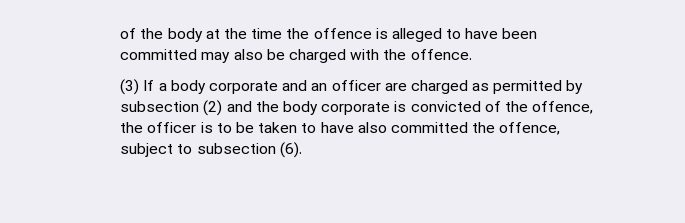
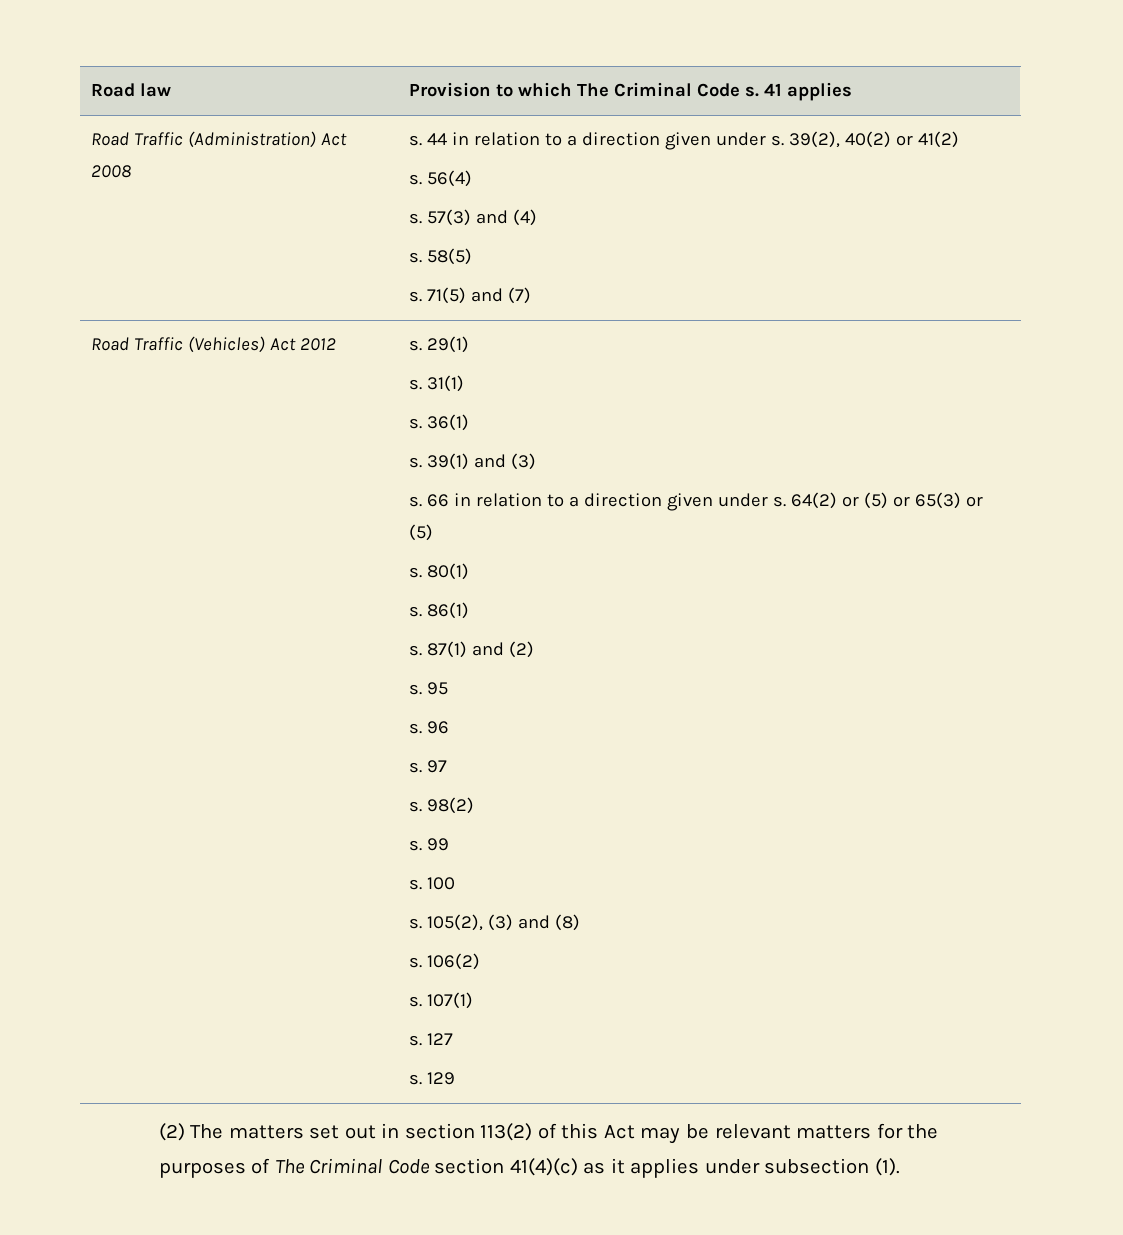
[120,28,538,42] [120,49,472,63] [120,79,584,95] [120,100,594,116] [120,122,561,135] [120,142,302,158] of the body at the time the offence is alleged to have been committed may also be charged with the offence. // (3) If a body corporate and an officer are charged as permitted by subsection (2) and the body corporate is convicted of the offence, the officer is to be taken to have also committed the offence, subject to subsection (6). -> [90,83,171,97] [408,82,852,101] [90,131,347,148] [90,165,131,178] [408,131,959,150] [408,170,472,187] [408,209,537,226] [408,248,472,265] [408,287,531,304] [90,336,336,353] [408,336,469,353] [408,375,464,392] [408,414,469,431] [408,453,536,470] [408,492,983,511] [408,524,433,541] [408,563,469,580] [408,602,469,619] [408,641,534,658] [408,682,448,695] [408,721,449,734] [408,760,447,773] [408,797,474,814] [408,838,449,851] [408,877,455,890] [408,914,580,931] [408,953,480,970] [408,992,473,1009] [408,1033,453,1046] [408,1072,455,1085] [158,1123,939,1144] [158,1158,900,1178] Road law | Provision to which The Criminal Code s. 41 applies // Road Traffic (Administration) Act 2008 | s. 44 in relation to a direction given under s. 39(2), 40(2) or 41(2) // s. 56(4) // s. 57(3) and (4) // s. 58(5) // s. 71(5) and (7) // Road Traffic (Vehicles) Act 2012 | s. 29(1) // s. 31(1) // s. 36(1) // s. 39(1) and (3) // s. 66 in relation to a direction given under s. 64(2) or (5) or 65(3) or (5) // s. 80(1) // s. 86(1) // s. 87(1) and (2) // s. 95 // s. 96 // s. 97 // s. 98(2) // s. 99 // s. 100 // s. 105(2), (3) and (8) // s. 106(2) // s. 107(1) // s. 127 // s. 129 // (2) The matters set out in section 113(2) of this Act may be relevant matters for the purposes of The Criminal Code section 41(4)(c) as it applies under subsection (1).

